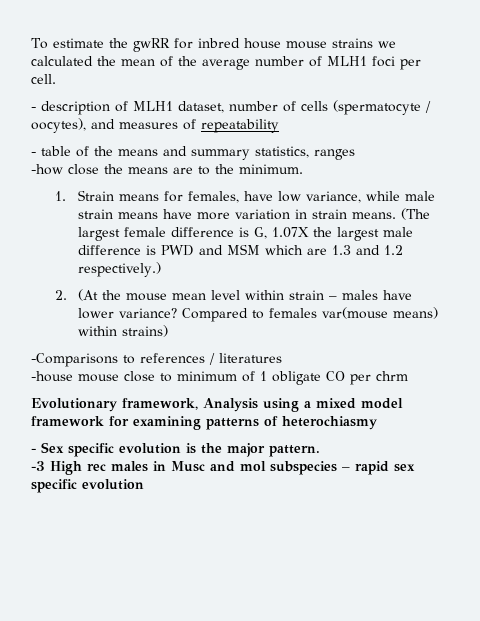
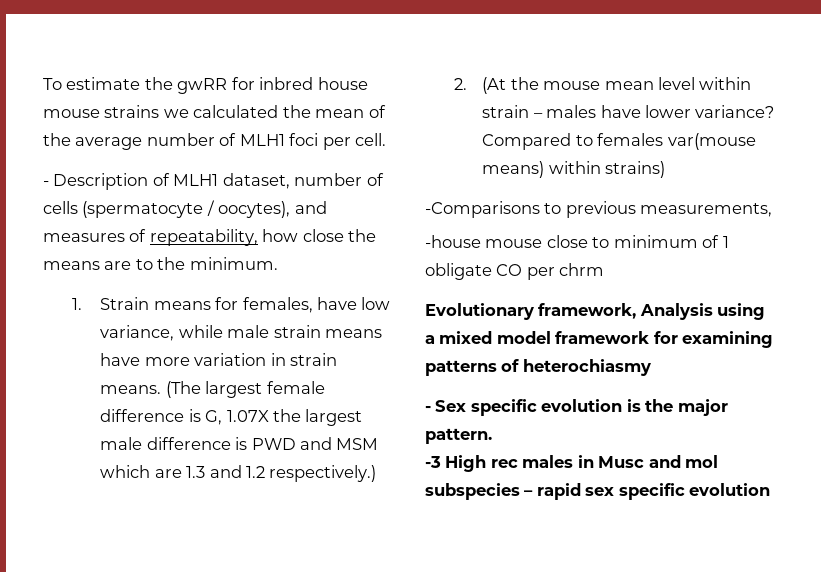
[41,101,110,115] description -> [53,173,149,190] Description
[201,119,279,133] [31,146,355,160] [31,164,63,175] repeatability // - table of the means and summary statistics, ranges // -how -> [149,229,299,246] repeatability, how
[140,353,282,365] references / literatures -> [565,201,773,218] previous measurements,

